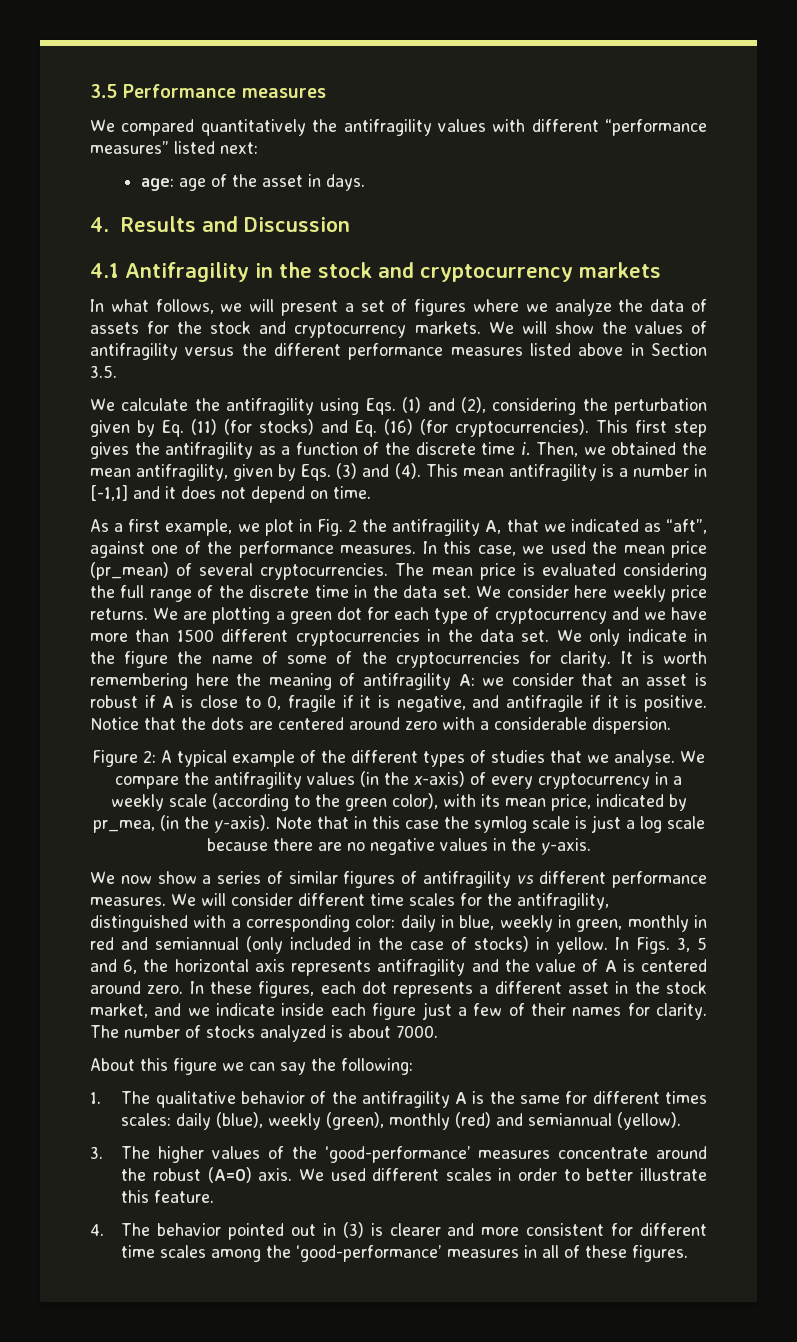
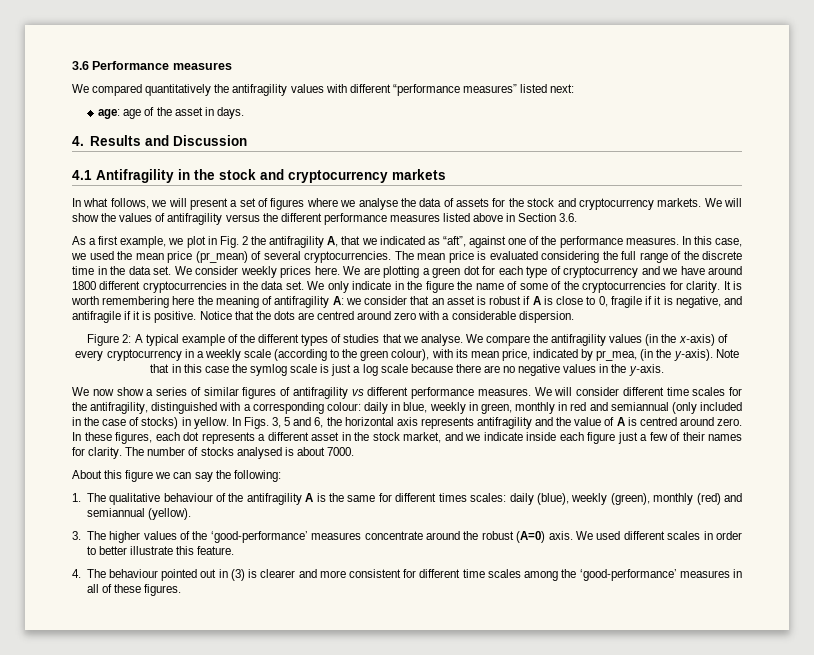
[90,84,117,98] 3.5 -> [72,61,89,70] 3.6
[554,299,612,316] analyze -> [358,198,398,210] analyse
[90,365,117,378] [90,397,708,415] [90,419,707,437] [90,442,707,459] [90,463,707,481] [90,485,371,503] 3.5. // We calculate the antifragility using Eqs. (1) and (2), considering the perturbation given by Eq. (11) (for stocks) and Eq. (16) (for cryptocurrencies). This first step gives the antifragility as a function of the discrete time i. Then, we obtained the mean antifragility, given by Eqs. (3) and (4). This mean antifragility is a number in [-1,1] and it does not depend on time. -> [559,213,578,222] 3.6.
[574,585,707,602] [90,608,148,620] here weekly price returns. -> [240,266,340,278] weekly prices here.
[90,629,214,642] more than 1500 -> [708,266,742,275] [72,281,96,290] around 1800
[278,717,344,730] centered -> [317,311,355,320] centred
[391,793,438,809] color), -> [391,349,430,361] colour),
[355,915,396,928] color: -> [326,402,361,411] colour:
[641,959,708,972] centered -> [639,417,677,426] centred
[260,1025,326,1042] analyzed -> [236,447,282,459] analysed
[240,1091,305,1104] behavior -> [163,493,213,502] behaviour
[157,1223,222,1236] behavior -> [108,569,158,578] behaviour

